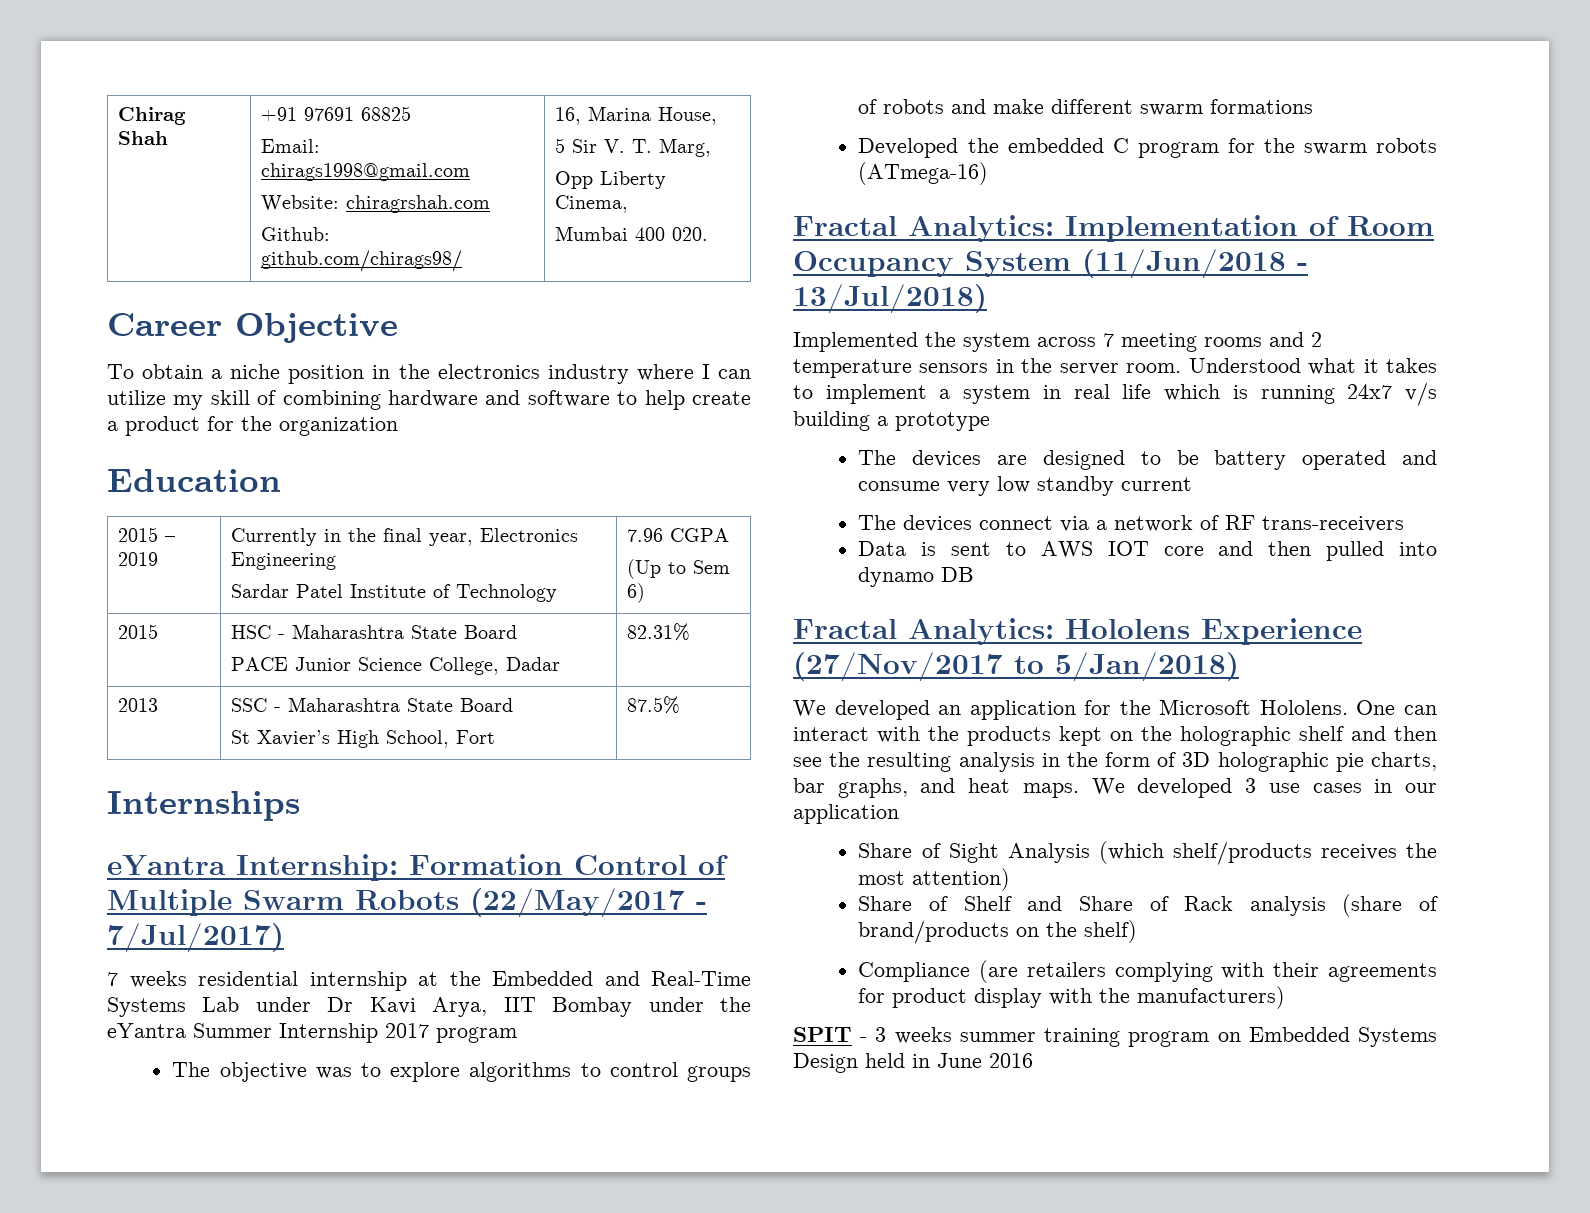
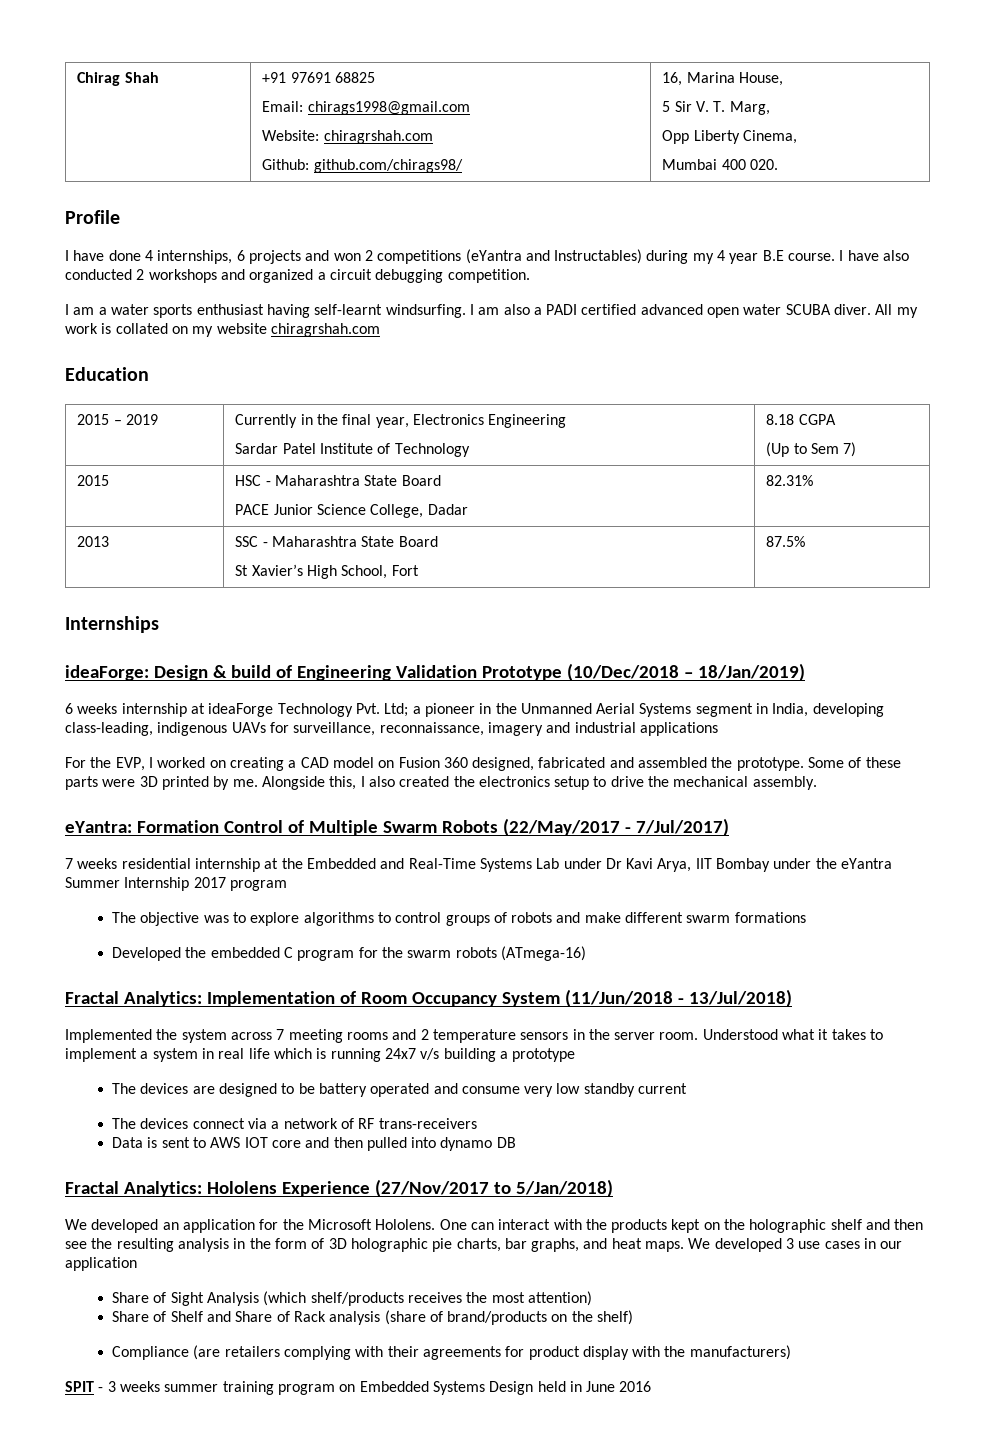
[107,313,398,343] [107,364,751,384] [107,390,751,410] [107,416,398,436] Career Objective // To obtain a niche position in the electronics industry where I can utilize my skill of combining hardware and software to help create a product for the organization -> [65,210,120,224] [65,249,910,264] [65,269,530,283] [65,304,918,318] [65,323,380,337] Profile // I have done 4 internships, 6 projects and won 2 competitions (eYantra and Instructables) during my 4 year B.E course. I have also conducted 2 workshops and organized a circuit debugging competition. // I am a water sports enthusiast having self-learnt windsurfing. I am also a PADI certified advanced open water SCUBA diver. All my work is collated on my website chiragrshah.com
[626,528,663,542] 7.96 -> [766,414,795,425] 8.18
[626,583,645,603] 6) -> [843,442,857,457] 7)
[107,854,398,881] eYantra Internship: -> [65,663,805,681] [65,703,884,717] [65,722,718,736] [65,757,901,771] [65,776,817,790] [65,821,132,833] ideaForge: Design & build of Engineering Validation Prototype (10/Dec/2018 – 18/Jan/2019) // 6 weeks internship at ideaForge Technology Pvt. Ltd; a pioneer in the Unmanned Aerial Systems segment in India, developing class-leading, indigenous UAVs for surveillance, reconnaissance, imagery and industrial applications // For the EVP, I worked on creating a CAD model on Fusion 360 designed, fabricated and assembled the prototype. Some of these parts were 3D printed by me. Alongside this, I also created the electronics setup to drive the mechanical assembly. // eYantra:

